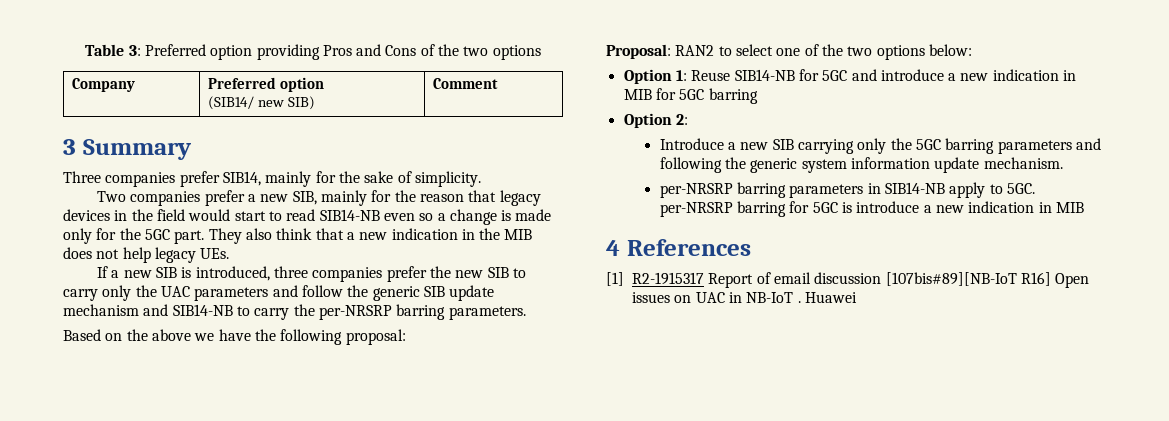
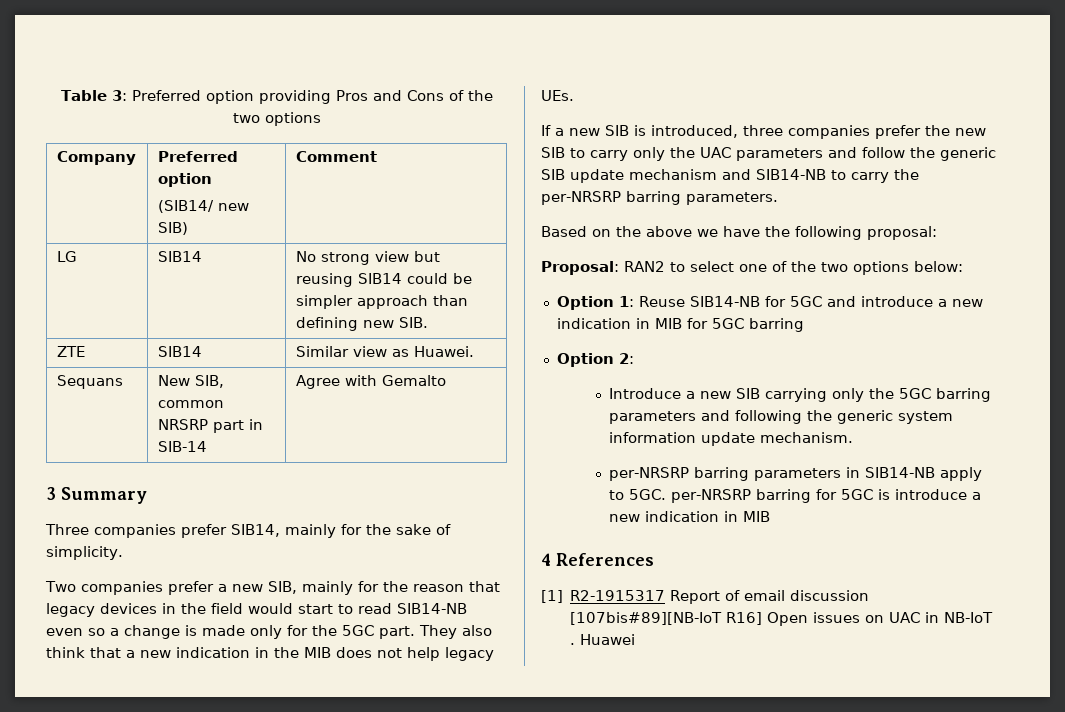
(499, 83) none -> [56,251,77,262] [157,251,202,262] [295,251,440,265] [295,273,472,287] [295,295,468,309] [295,317,428,331] [56,346,85,357] [157,346,202,357] [295,346,474,357] [56,375,123,389] [157,375,224,388] [157,400,224,408] [157,419,263,433] [157,441,207,452] [295,375,446,389] // LG | SIB14 | No strong view but reusing SIB14 could be simpler approach than defining new SIB. // ZTE | SIB14 | Similar view as Huawei. // Sequans | New SIB, common NRSRP part in SIB-14 | Agree with Gemalto

